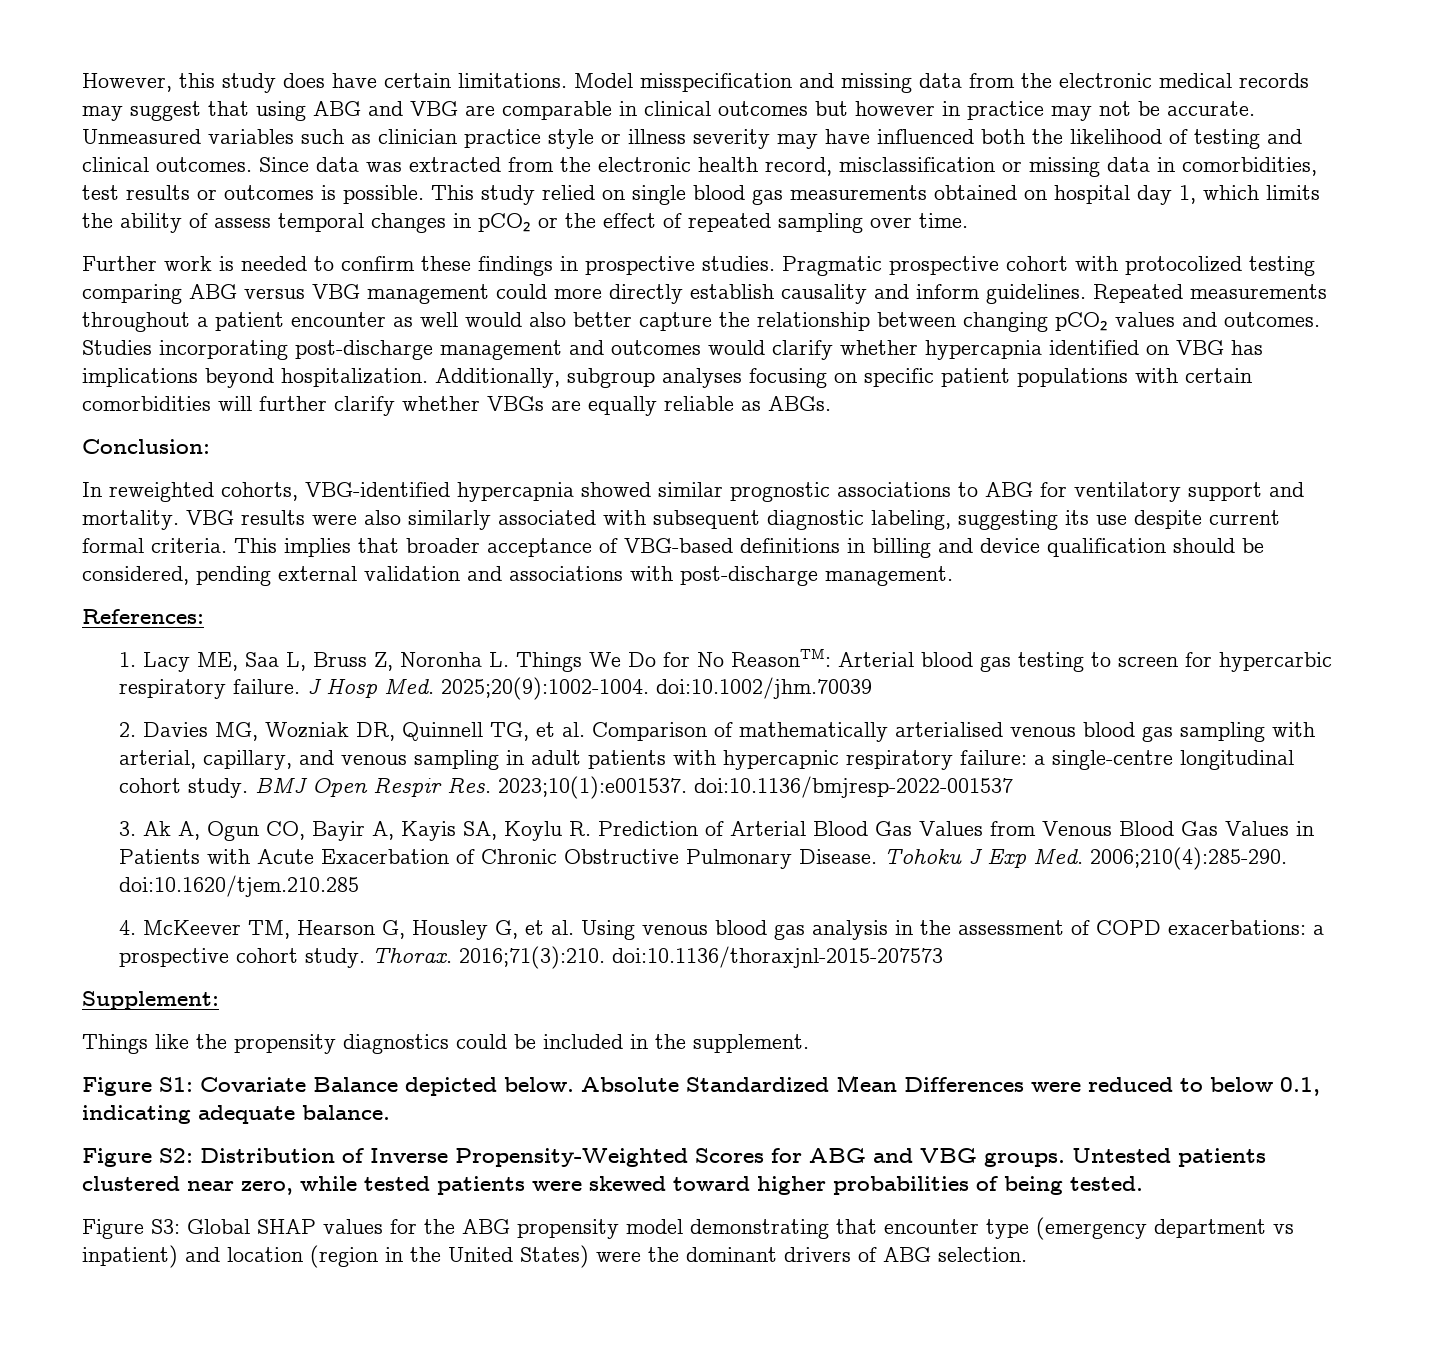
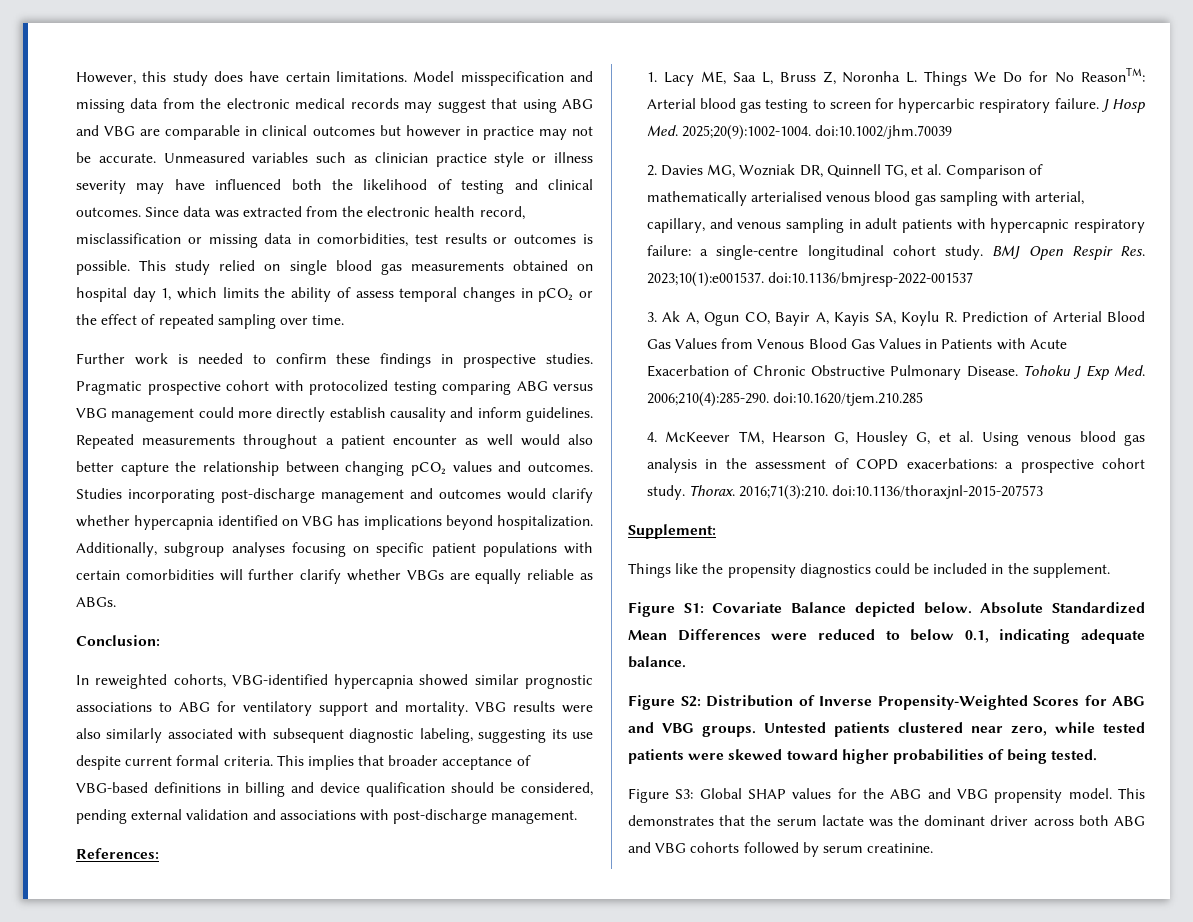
[517,1217,1294,1240] [82,1245,1027,1268] propensity model demonstrating that encounter type (emergency department vs inpatient) and location (region in the United States) were the dominant drivers of ABG selection. -> [927,788,1145,803] [628,815,1145,827] [628,842,934,857] and VBG propensity model. This demonstrates that the serum lactate was the dominant driver across both ABG and VBG cohorts followed by serum creatinine.

